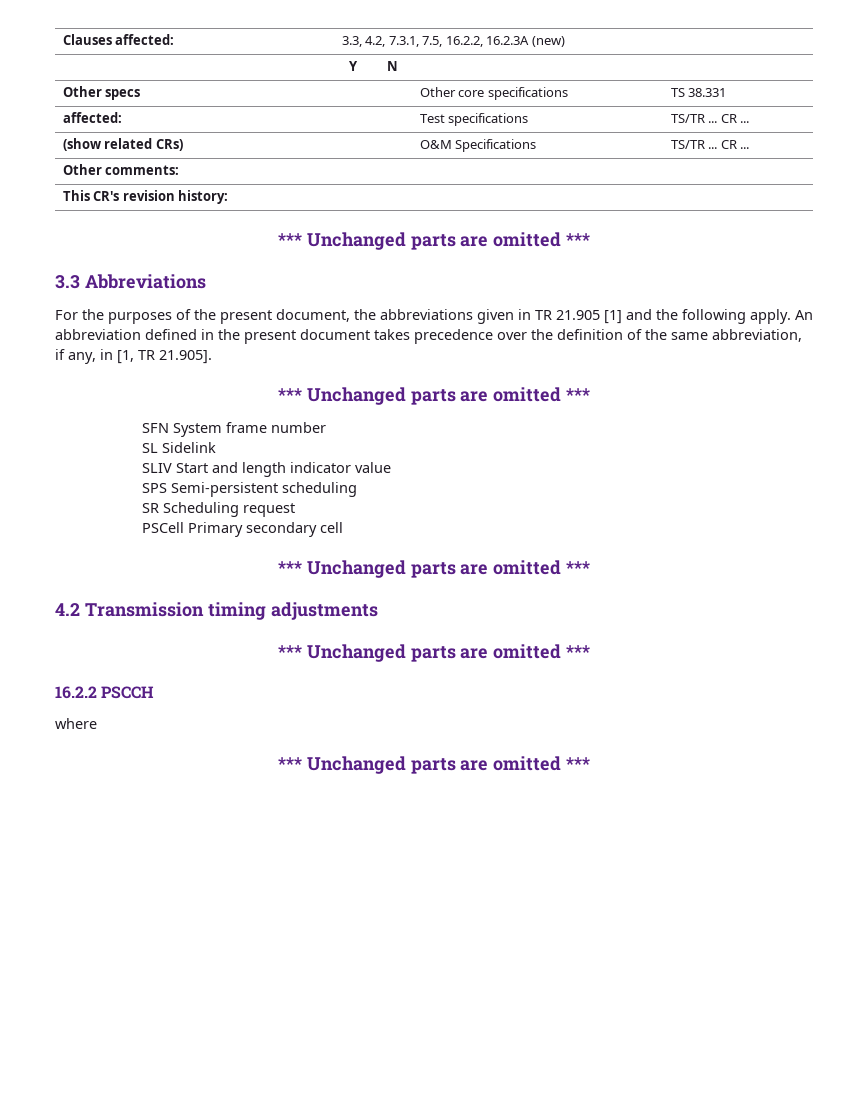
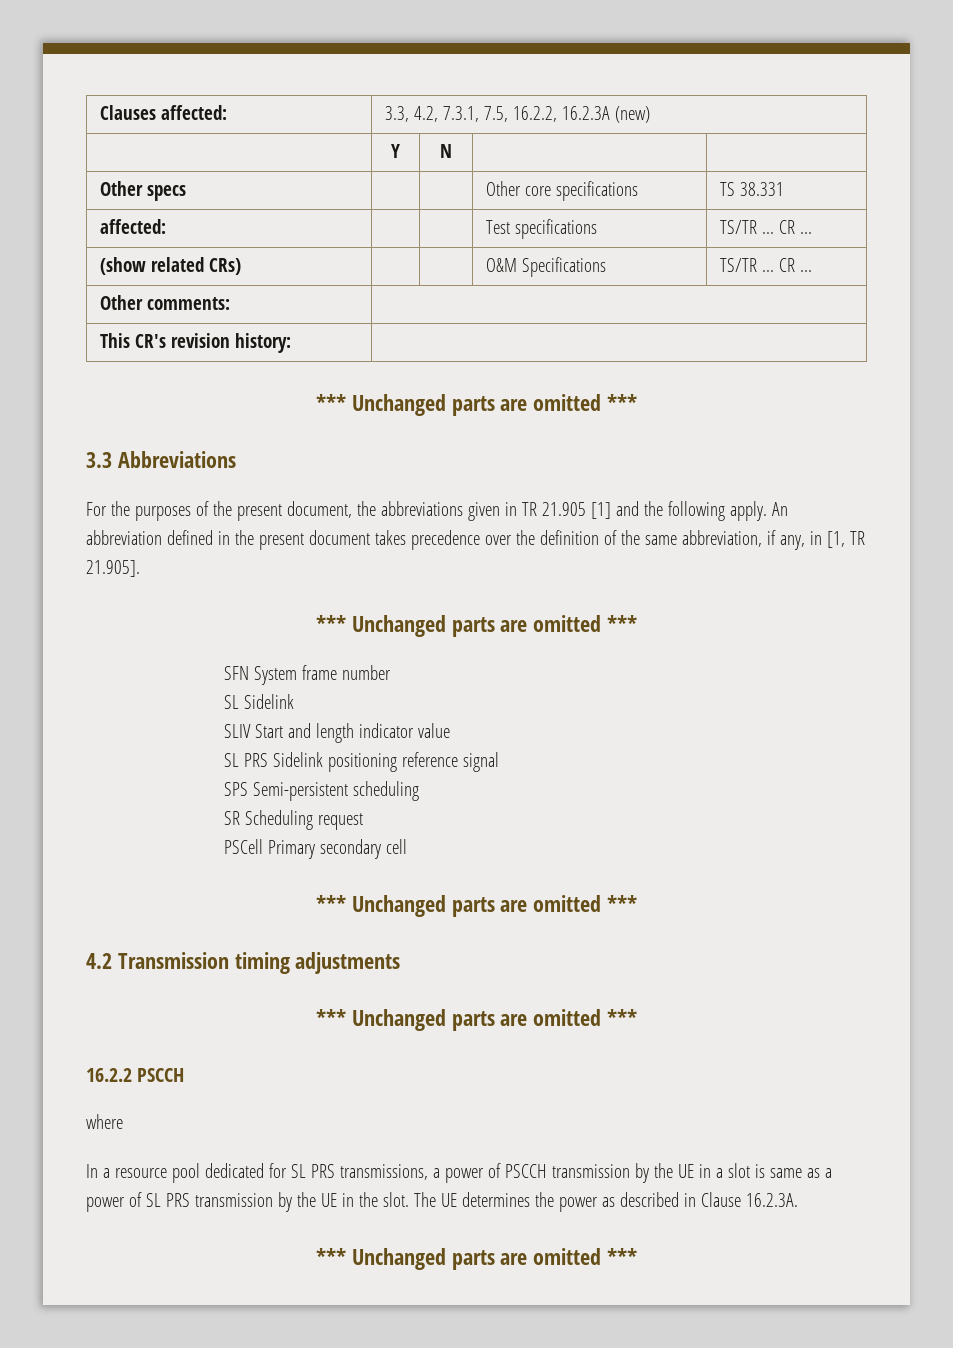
(392, 467) none -> [223,752,499,772] // SL PRS Sidelink positioning reference signal
(97, 723) none -> [86,1163,832,1183] [86,1192,798,1212] // In a resource pool dedicated for SL PRS transmissions, a power of PSCCH transmission by the UE in a slot is same as a power of SL PRS transmission by the UE in the slot. The UE determines the power as described in Clause 16.2.3A.

